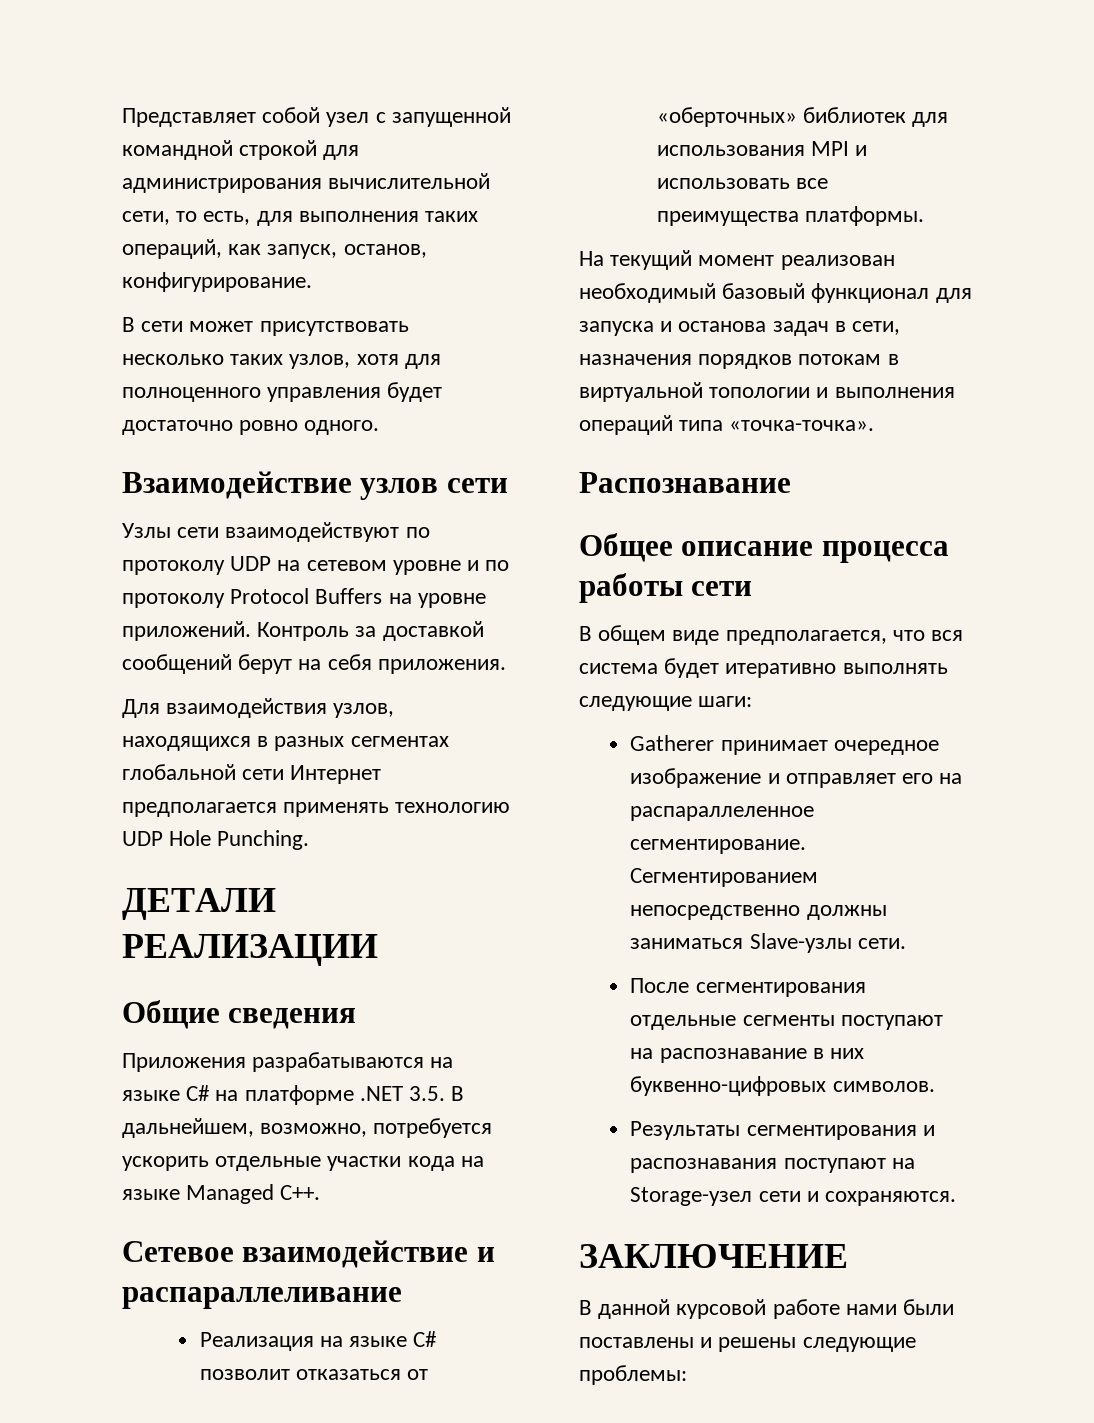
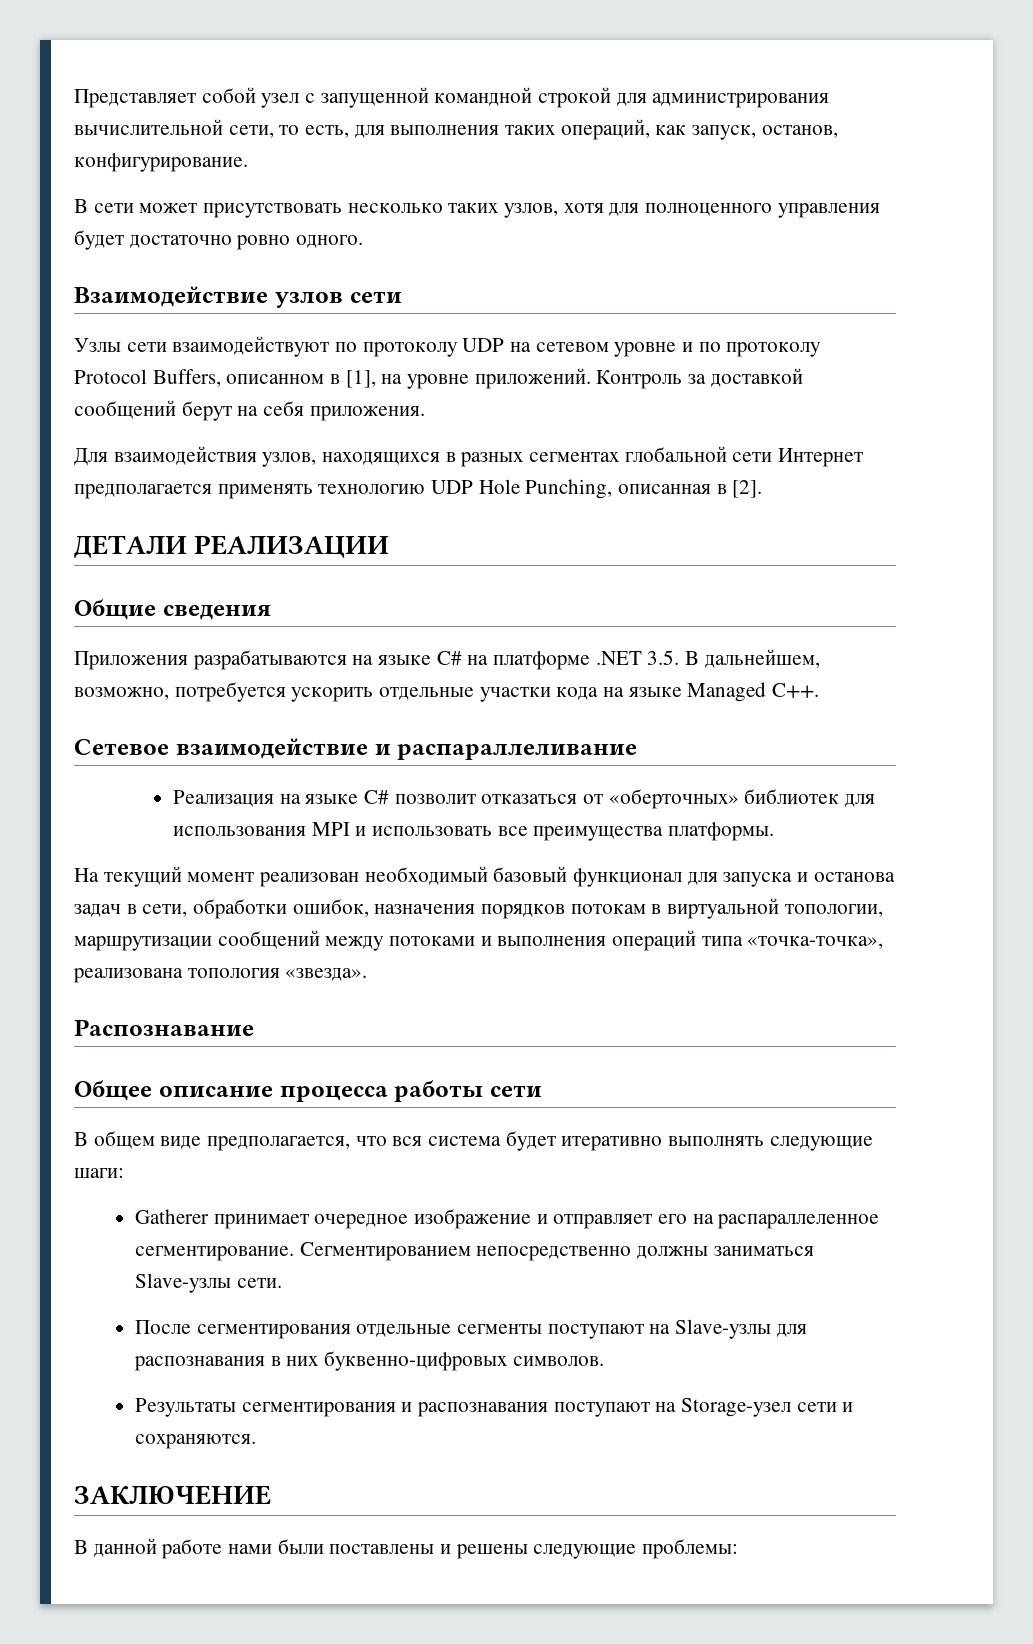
[315,588,383,604] Buffers -> [152,369,376,388] Buffers, описанном в [1],
[217,830,310,850] Punching. -> [525,479,763,499] Punching, описанная в [2].
(901, 328) none -> [193,899,369,919] обработки ошибок,
[709,387,955,398] [579,415,875,435] топологии и выполнения операций типа «точка-точка». -> [784,904,883,917] [74,930,884,951] [73,968,368,983] топологии, маршрутизации сообщений между потоками и выполнения операций типа «точка-точка», реализована топология «звезда».
[659,1048,807,1063] распознавание -> [675,1319,807,1339] [134,1356,266,1371] Slave-узлы для распознавания
[676,1299,767,1319] курсовой -> (157, 1547) none

